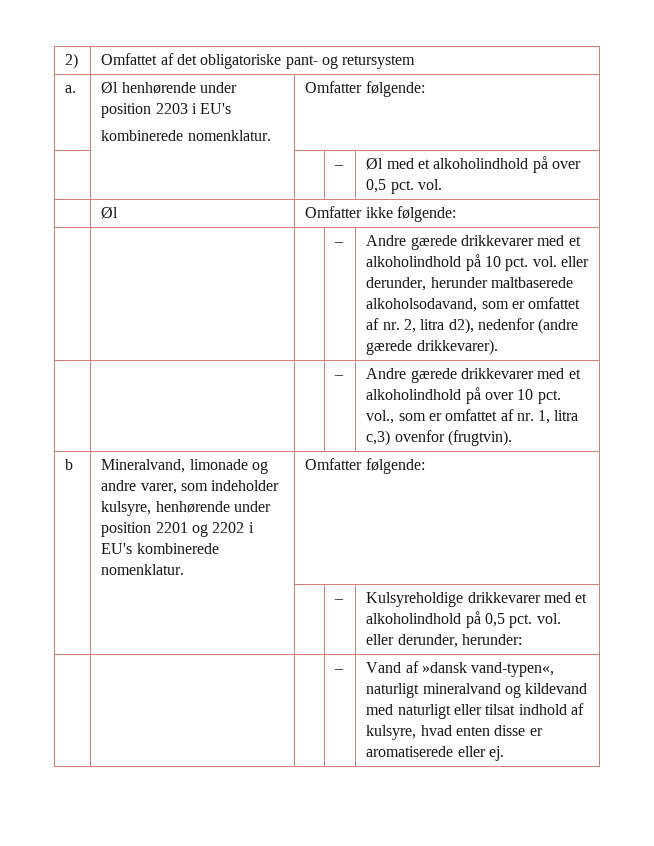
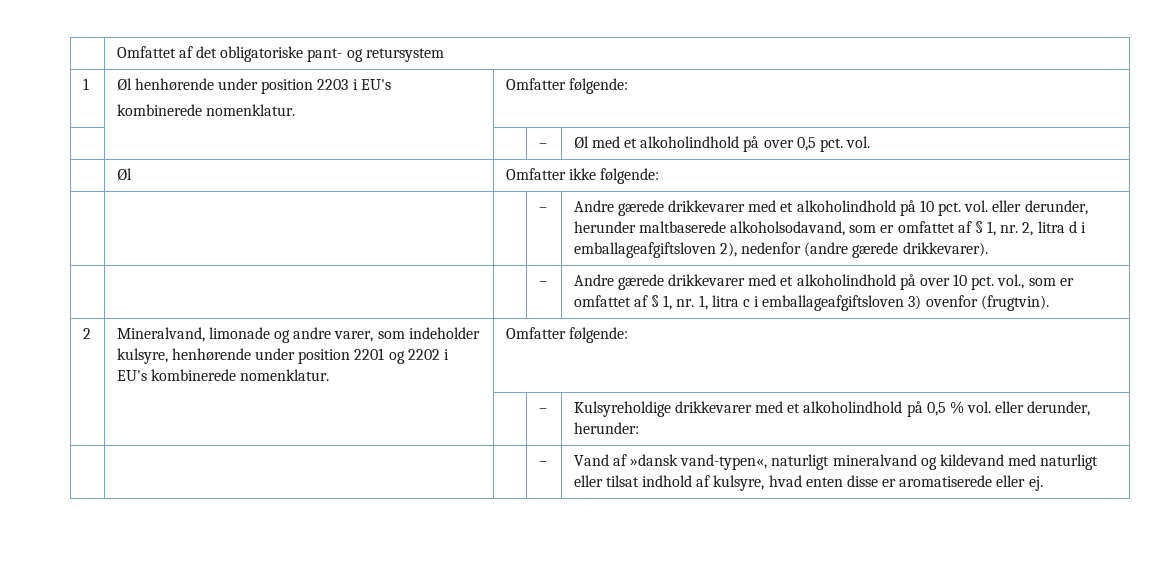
[65,53,79,69] 2) -> (116, 52) none
[65,85,77,93] a. -> [82,78,89,90] 1
(380, 324) none -> [974,221,997,236] § 1,
[448,318,474,334] d2), -> [1068,221,1086,233] [573,242,737,258] d i emballageafgiftsloven 2),
(514, 415) none -> [650,295,673,310] § 1,
[366,430,391,446] c,3) -> [742,295,922,311] c i emballageafgiftsloven 3)
[65,459,74,470] b -> [82,328,91,339] 2
[509,614,533,628] pct. -> [949,401,964,414] %

